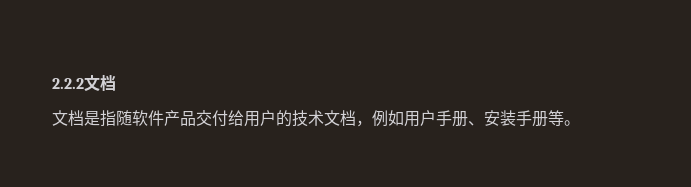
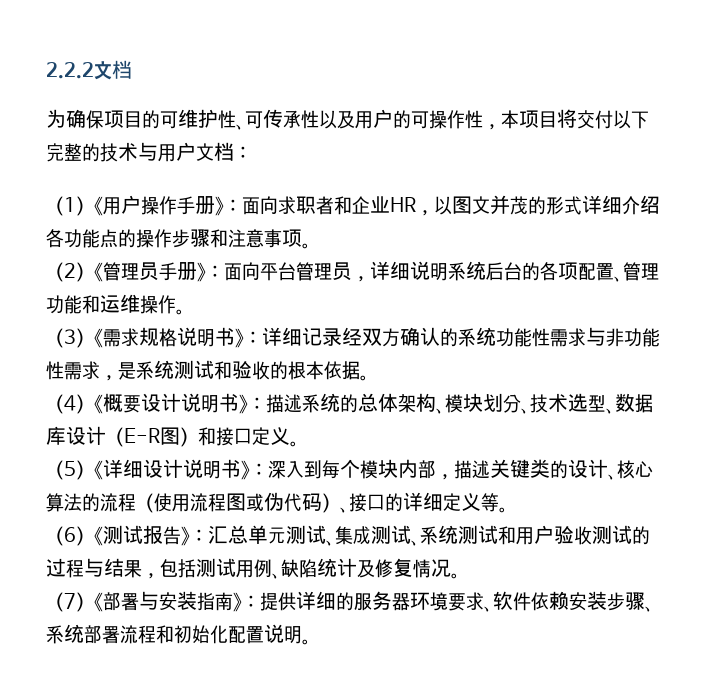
[52,110,564,127] 文档是指随软件产品交付给用户的技术文档，例如用户手册、安装手册等 -> [46,109,649,130] [46,142,252,162] [46,195,660,216] [46,229,311,249] [46,261,659,282] [46,294,185,315] [46,327,660,348] [46,360,369,381] [46,393,653,414] [46,426,299,447] [46,459,653,480] [46,492,508,513] [46,525,650,546] [46,558,460,579] [46,591,654,612] [46,624,302,644] 为确保项目的可维护性、可传承性以及用户的可操作性，本项目将交付以下完整的技术与用户文档： // （1）《用户操作手册》：面向求职者和企业HR，以图文并茂的形式详细介绍各功能点的操作步骤和注意事项。 // （2）《管理员手册》：面向平台管理员，详细说明系统后台的各项配置、管理功能和运维操作。 // （3）《需求规格说明书》：详细记录经双方确认的系统功能性需求与非功能性需求，是系统测试和验收的根本依据。 // （4）《概要设计说明书》：描述系统的总体架构、模块划分、技术选型、数据库设计（E-R图）和接口定义。 // （5）《详细设计说明书》：深入到每个模块内部，描述关键类的设计、核心算法的流程（使用流程图或伪代码）、接口的详细定义等。 // （6）《测试报告》：汇总单元测试、集成测试、系统测试和用户验收测试的过程与结果，包括测试用例、缺陷统计及修复情况。 // （7）《部署与安装指南》：提供详细的服务器环境要求、软件依赖安装步骤、系统部署流程和初始化配置说明

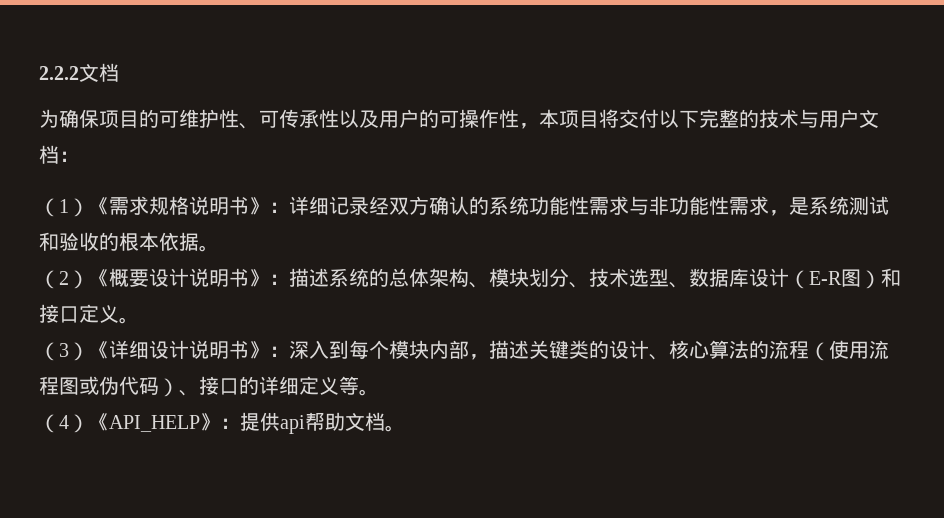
[103,195,660,216] [46,229,311,249] [46,261,659,282] [46,294,185,315] [46,328,103,348] 用户操作手册》：面向求职者和企业HR，以图文并茂的形式详细介绍各功能点的操作步骤和注意事项。 // （2）《管理员手册》：面向平台管理员，详细说明系统后台的各项配置、管理功能和运维操作。 // （3）《 -> (109, 206) none
[64,395,76,411] 4 -> [59,271,69,285] 2
[64,461,76,476] 5 -> [59,343,69,357] 3
[64,525,650,546] [46,558,460,579] [46,591,654,612] [46,624,302,644] 6）《测试报告》：汇总单元测试、集成测试、系统测试和用户验收测试的过程与结果，包括测试用例、缺陷统计及修复情况。 // （7）《部署与安装指南》：提供详细的服务器环境要求、软件依赖安装步骤、系统部署流程和初始化配置说明 -> [59,412,385,434] 4）《API_HELP》：提供api帮助文档

